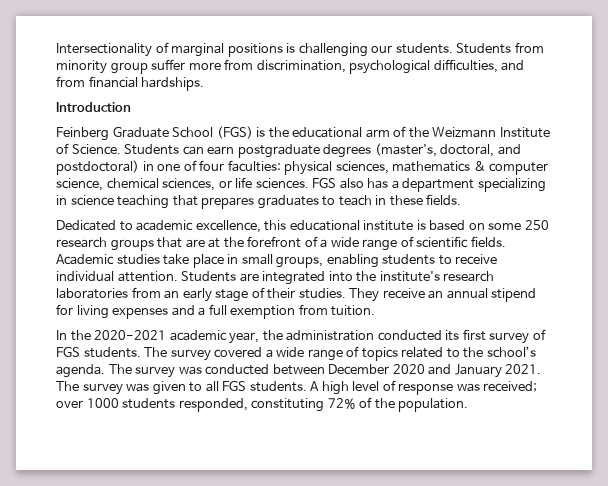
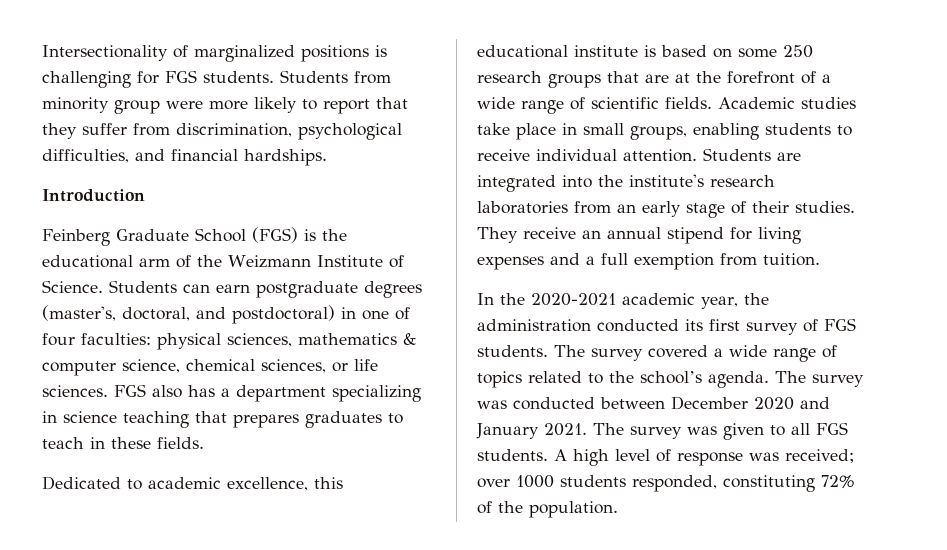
[171,43,225,57] marginal -> [194,45,295,62] marginalized
[371,45,393,53] our -> [137,70,197,84] for FGS
[151,59,221,70] suffer more -> [166,97,408,114] [42,123,127,139] were more likely to report that they suffer
[56,76,85,87] from -> (165, 155) none

